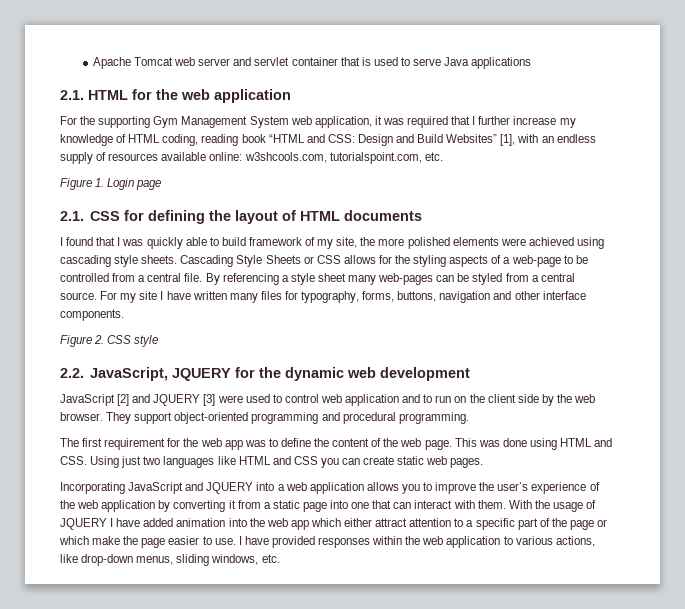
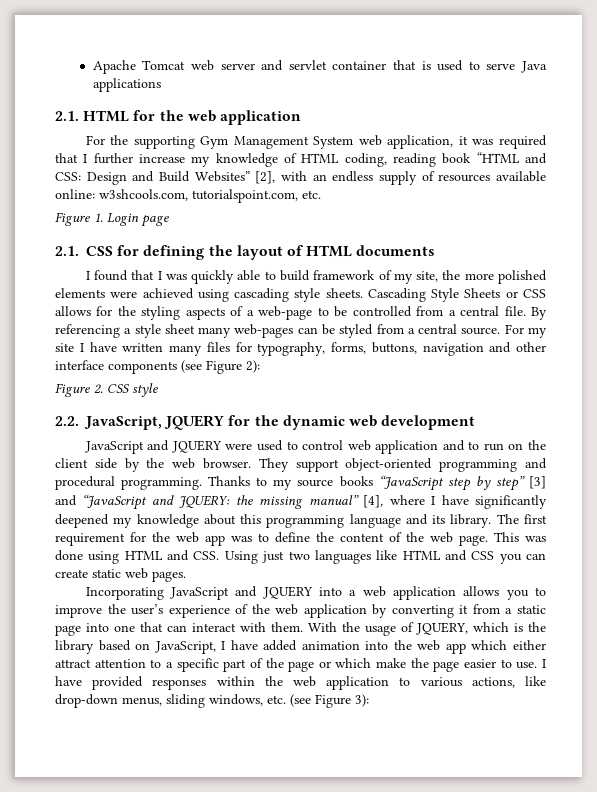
[500,134,516,146] [1], -> [255,171,276,184] [2],
[60,309,124,321] components. -> [108,360,260,374] components (see Figure 2):
[117,394,216,406] [2] and JQUERY [3] -> [147,440,222,453] and JQUERY
(469, 418) // -> [208,475,546,491] [55,494,547,510] [55,514,492,528] Thanks to my source books “JavaScript step by step” [3] and “JavaScript and JQUERY: the missing manual” [4], where I have significantly deepened my knowledge about this programming language and its library.
[60,518,107,530] JQUERY -> [416,622,546,635] [55,640,216,654] JQUERY, which is the library based on JavaScript,
(280, 558) none -> [290,694,369,708] (see Figure 3):

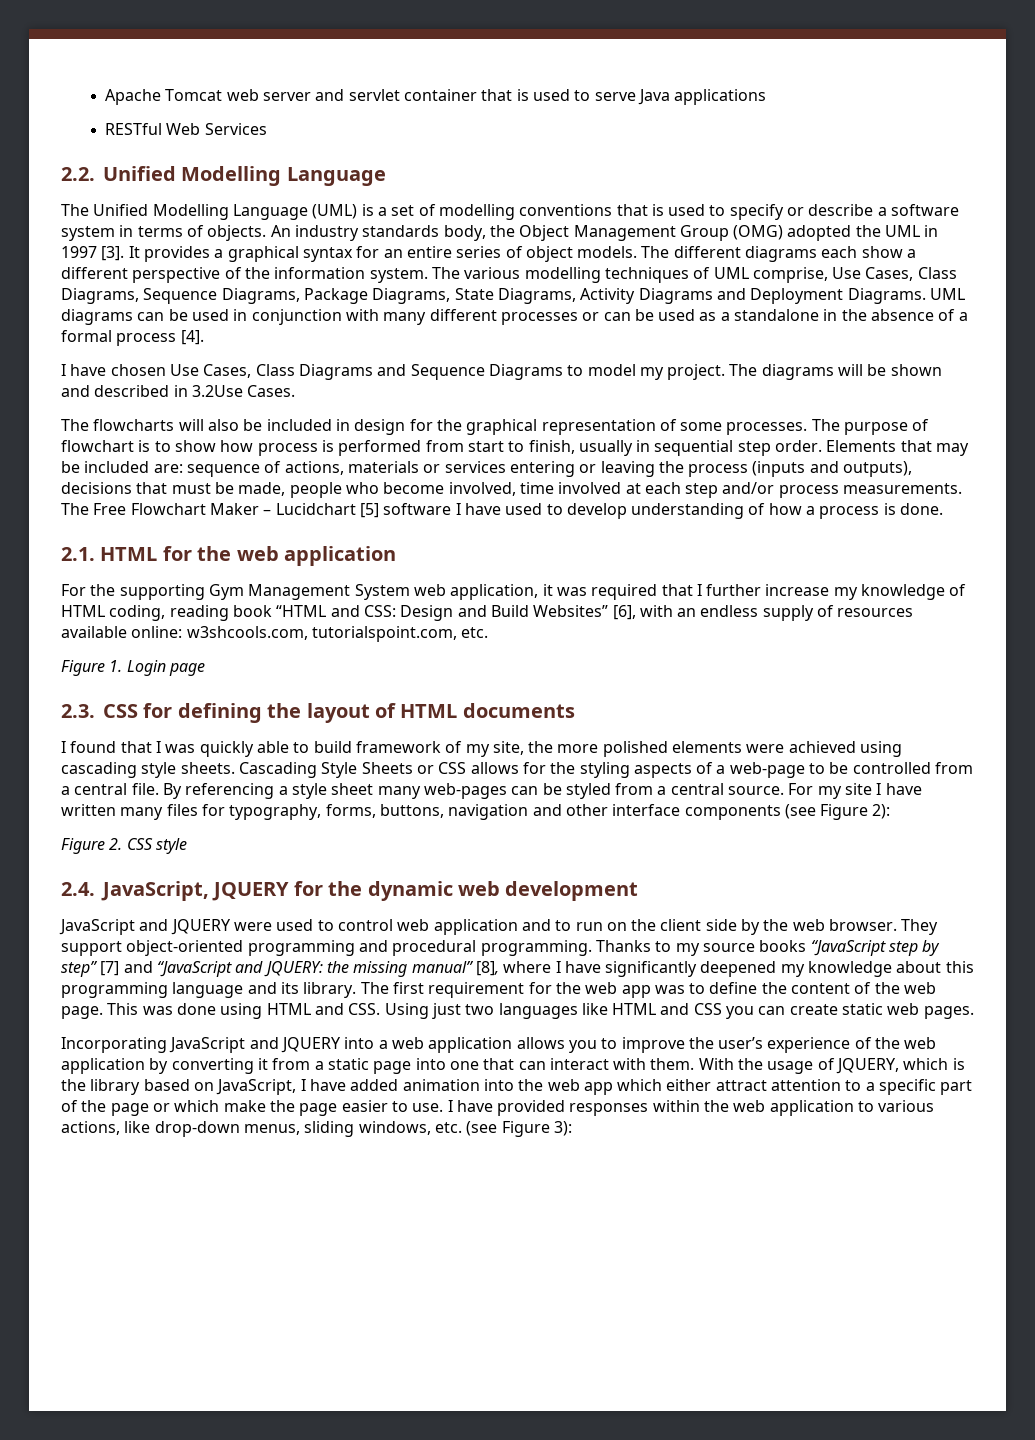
(161, 85) none -> [105,123,267,135] [61,166,386,186] [61,204,960,220] [61,225,939,241] [61,246,917,262] [61,267,957,283] [61,288,965,304] [61,309,968,325] [61,330,204,346] [61,364,942,380] [61,385,296,397] [61,419,930,435] [61,440,970,456] [61,461,913,477] [61,482,963,498] [61,503,944,519] // RESTful Web Services // 2.2. Unified Modelling Language // The Unified Modelling Language (UML) is a set of modelling conventions that is used to specify or describe a software system in terms of objects. An industry standards body, the Object Management Group (OMG) adopted the UML in 1997 [3]. It provides a graphical syntax for an entire series of object models. The different diagrams each show a different perspective of the information system. The various modelling techniques of UML comprise, Use Cases, Class Diagrams, Sequence Diagrams, Package Diagrams, State Diagrams, Activity Diagrams and Deployment Diagrams. UML diagrams can be used in conjunction with many different processes or can be used as a standalone in the absence of a formal process [4]. // I have chosen Use Cases, Class Diagrams and Sequence Diagrams to model my project. The diagrams will be shown and described in 3.2Use Cases. // The flowcharts will also be included in design for the graphical representation of some processes. The purpose of flowchart is to show how process is performed from start to finish, usually in sequential step order. Elements that may be included are: sequence of actions, materials or services entering or leaving the process (inputs and outputs), decisions that must be made, people who become involved, time involved at each step and/or process measurements. The Free Flowchart Maker – Lucidchart [5] software I have used to develop understanding of how a process is done.
[255,171,276,184] [2], -> [612,605,636,620] [6],
[55,246,79,256] 2.1. -> [61,704,95,718] 2.3.
[55,416,79,426] 2.2. -> [61,882,95,896] 2.4.
[528,476,546,489] [3] -> [100,961,120,976] [7]
[363,495,384,508] [4], -> [475,961,499,976] [8],

